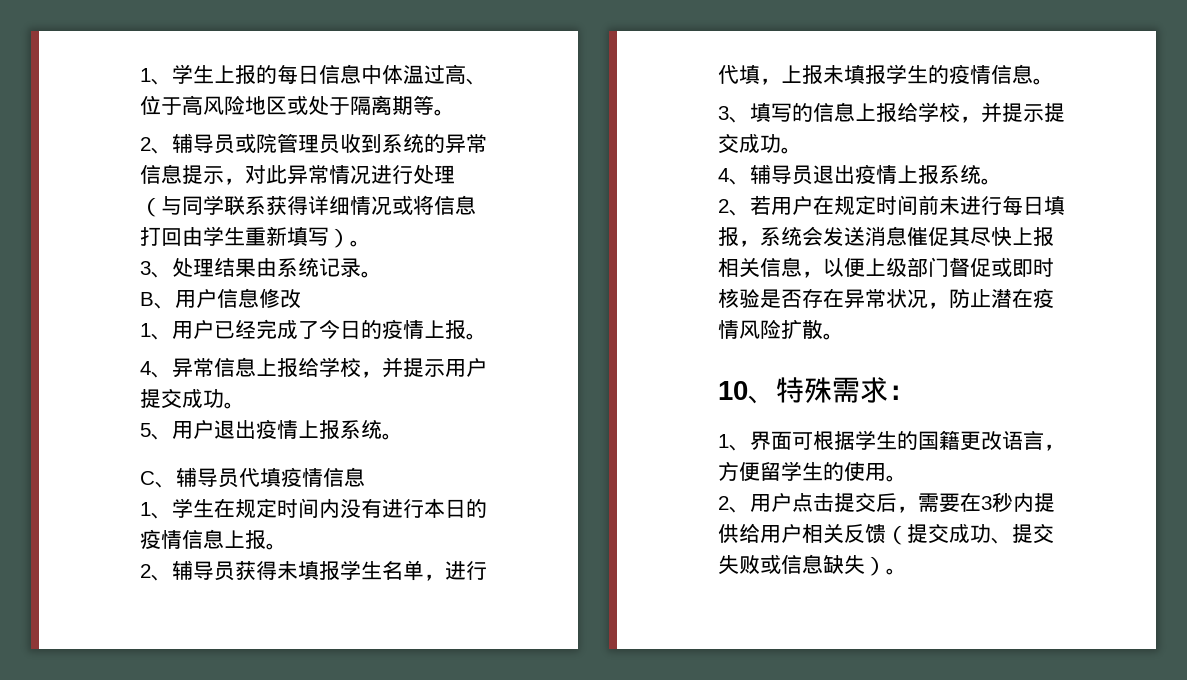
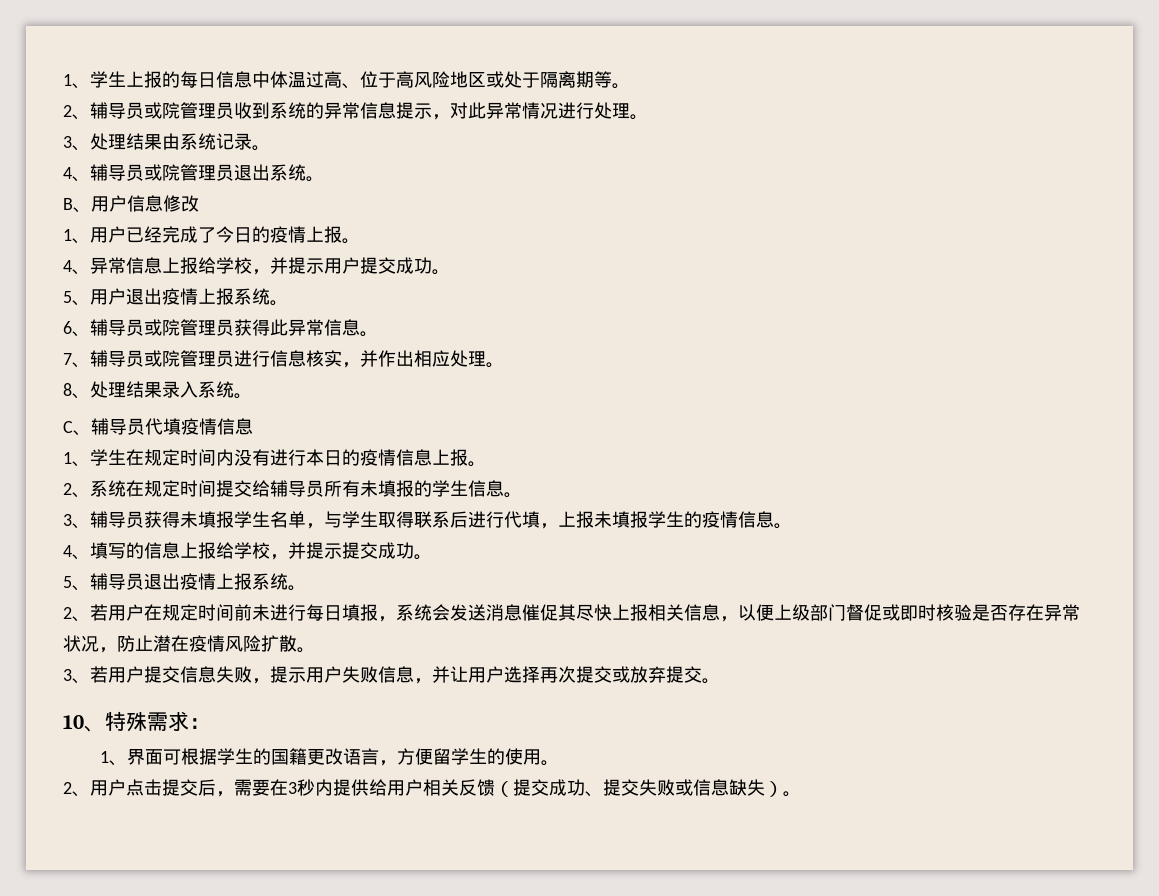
[140,195,476,217] [140,226,350,248] （与同学联系获得详细情况或将信息打回由学生重新填写） -> (630, 111) none
(382, 274) none -> [63,164,324,182] // 4、辅导员或院管理员退出系统。
(403, 436) none -> [63,319,378,337] [63,350,504,368] [63,381,252,399] // 6、辅导员或院管理员获得此异常信息。 // 7、辅导员或院管理员进行信息核实，并作出相应处理。 // 8、处理结果录入系统。
(172, 577) none -> [90,480,522,498] [63,514,90,529] 系统在规定时间提交给辅导员所有未填报的学生信息。 // 3、
(445, 577) none -> [324,511,468,528] 与学生取得联系后
[718,106,729,120] 3 -> [63,545,72,557] 4
[718,168,729,182] 4 -> [63,576,72,588] 5
(844, 336) none -> [63,666,720,684] // 3、若用户提交信息失败，提示用户失败信息，并让用户选择再次提交或放弃提交。

